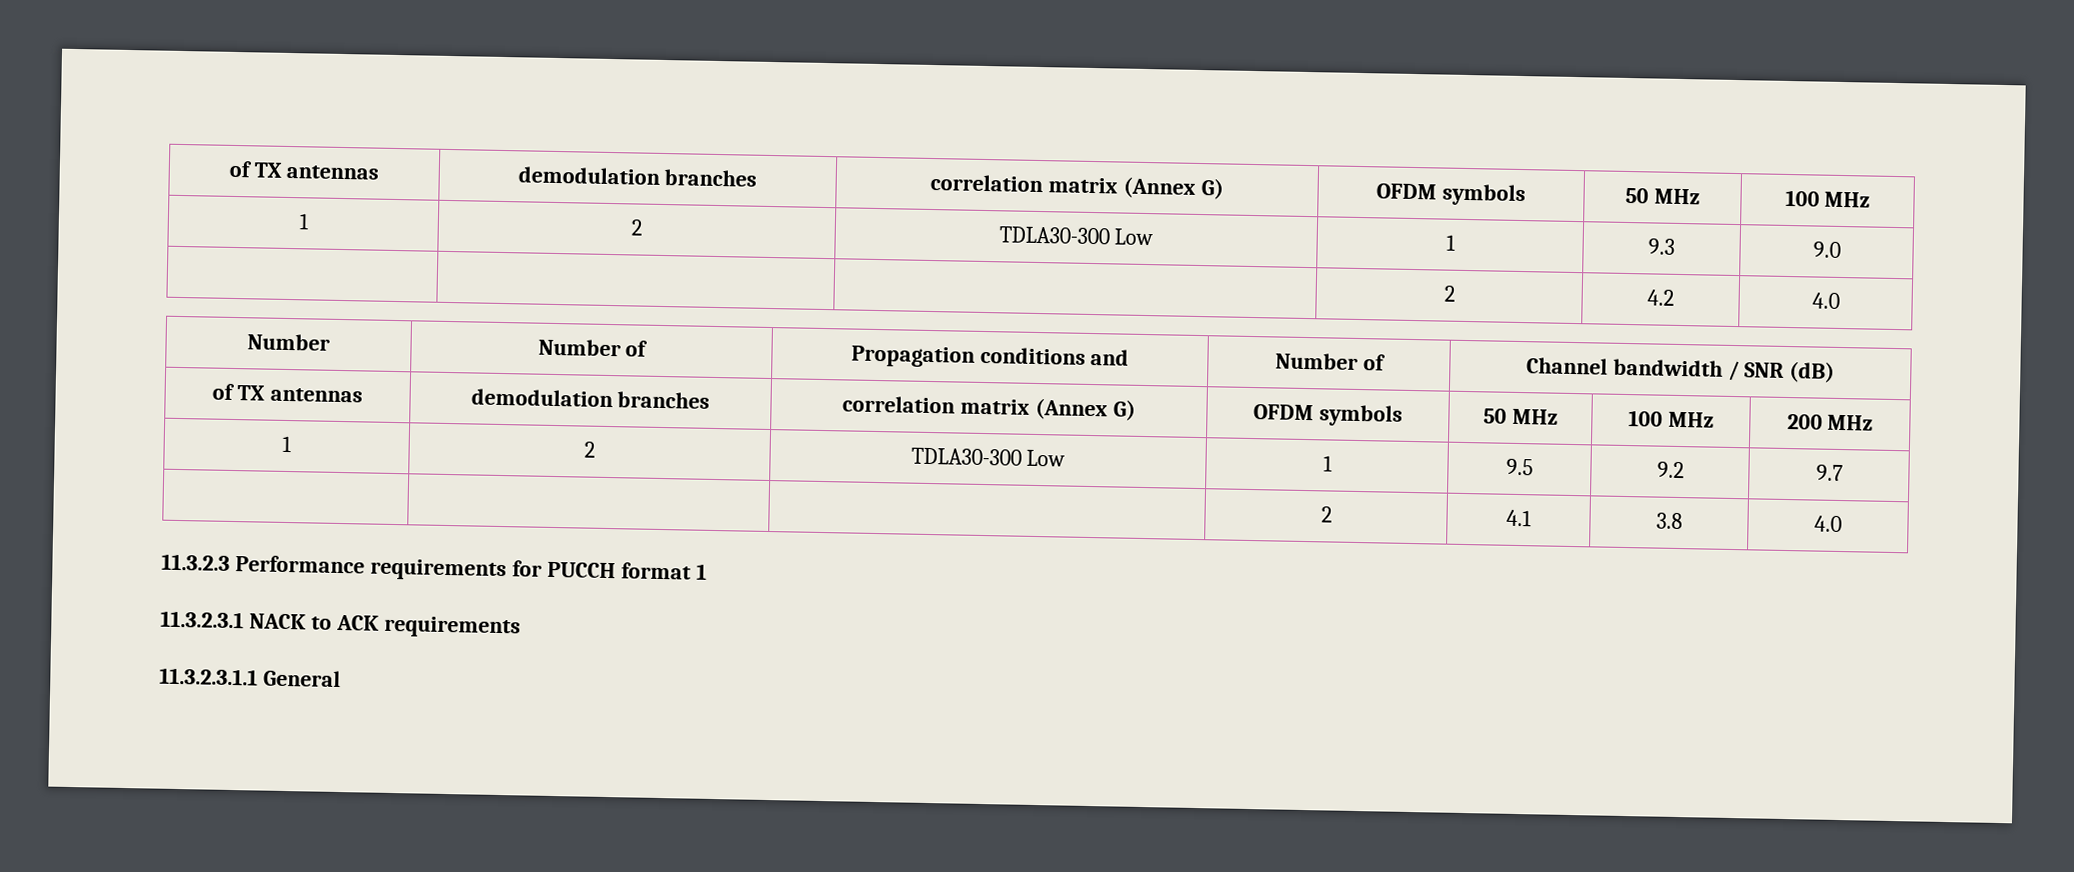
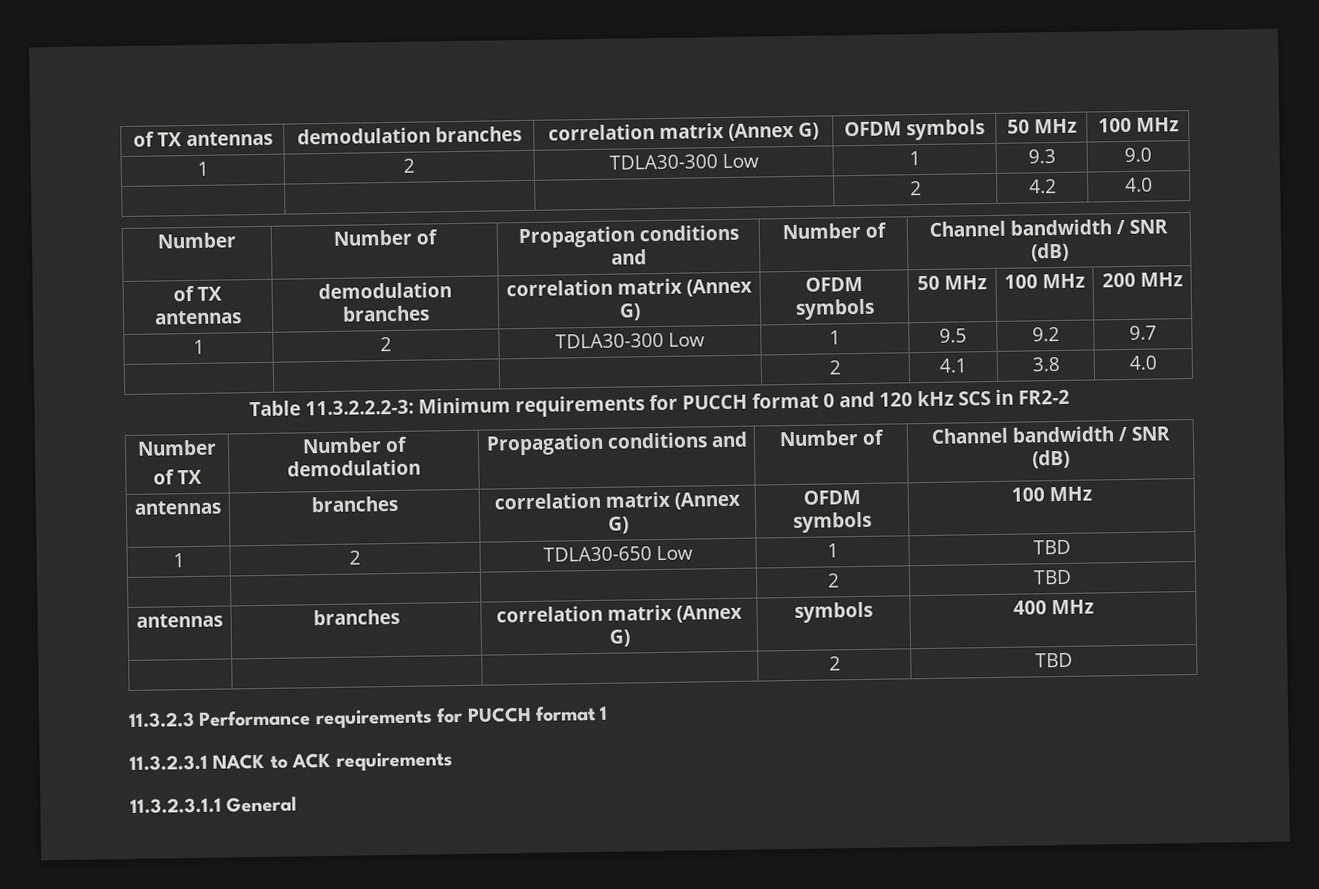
(1842, 524) none -> [248,389,1070,418] [137,439,217,456] [153,469,202,485] [301,436,408,454] [287,459,421,477] [485,431,748,456] [779,429,885,447] [930,426,1170,444] [1032,449,1070,469] [134,499,221,515] [310,495,398,513] [494,491,740,510] [607,516,629,534] [802,489,861,505] [793,511,872,534] [1010,486,1092,502] [172,553,185,568] [349,550,361,565] [543,545,693,562] [826,543,839,558] [1033,539,1071,555] [826,573,840,588] [1033,569,1072,585] [136,612,223,628] [312,608,400,626] [496,604,742,623] [608,629,631,647] [794,601,873,623] [1012,599,1094,615] [828,656,841,671] [1035,652,1073,668] // Table 11.3.2.2.2-3: Minimum requirements for PUCCH format 0 and 120 kHz SCS in FR2-2 // Number // of TX | Number of demodulation | Propagation conditions and | Number of | Channel bandwidth / SNR (dB) // antennas | branches | correlation matrix (Annex G) | OFDM symbols | 100 MHz // 1 | 2 | TDLA30-650 Low | 1 | TBD // | | | 2 | TBD // antennas | branches | correlation matrix (Annex G) | symbols | 400 MHz // | | | 2 | TBD

